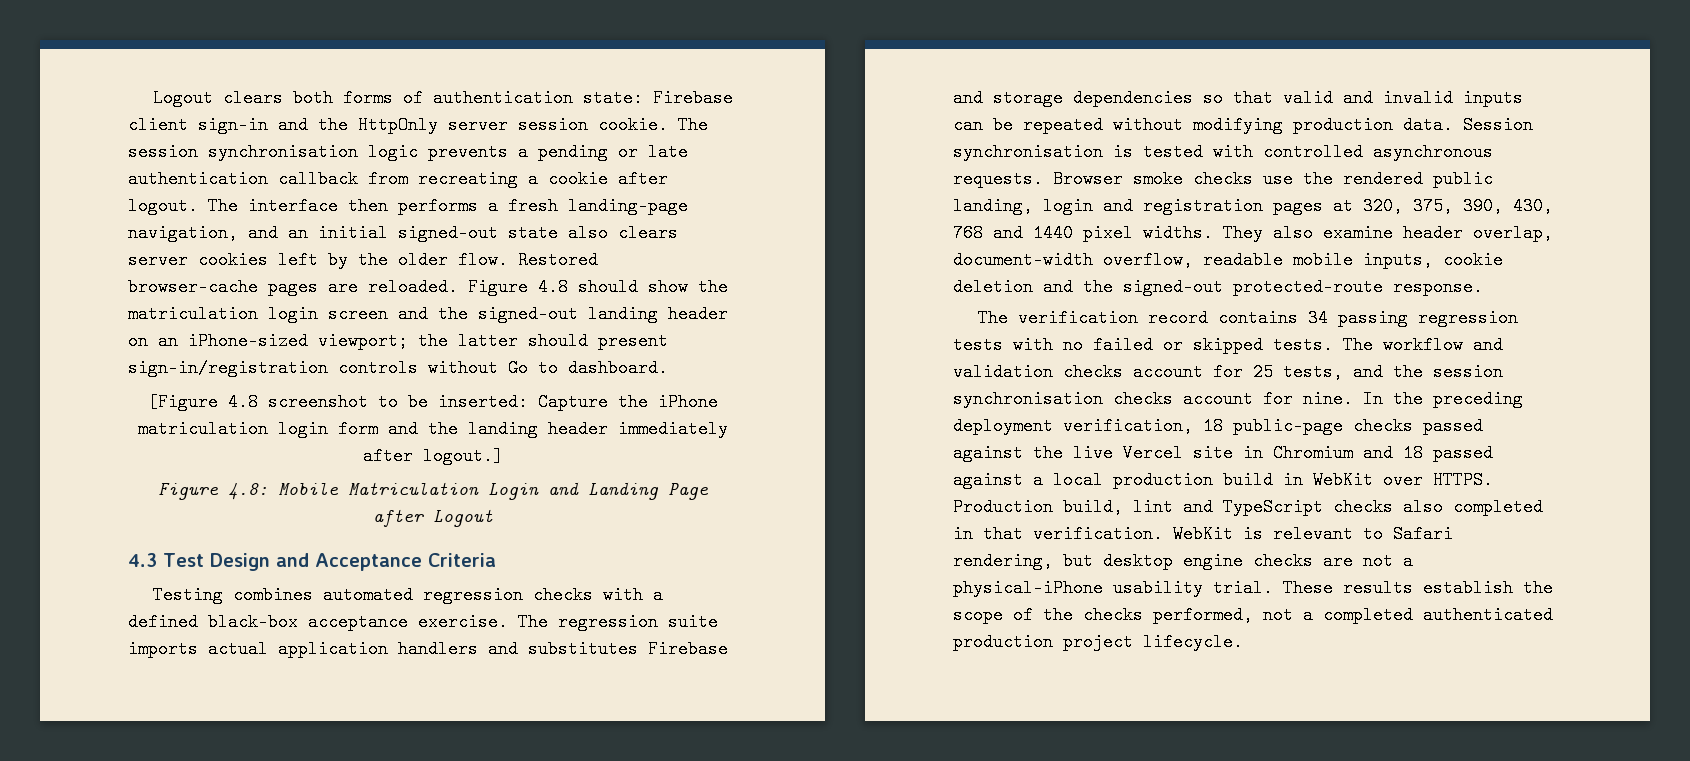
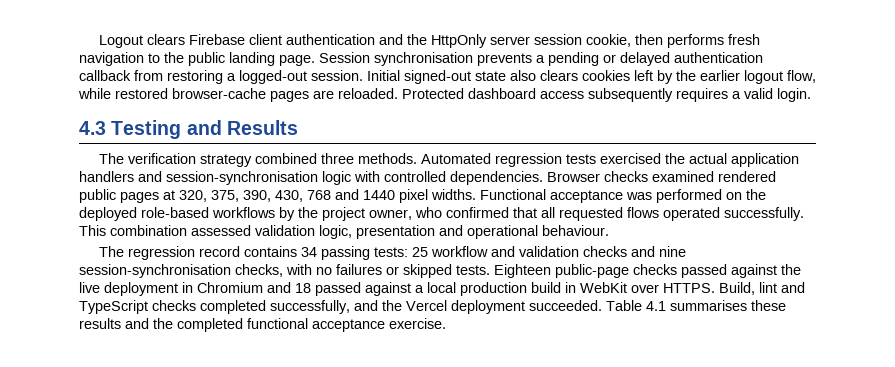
[292,89,643,107] both forms of authentication state: -> (185, 39) none
[198,116,268,134] sign-in -> [285,34,375,45] authentication
[598,116,708,134] [128,143,418,161] cookie. The session synchronisation logic -> [585,34,760,48] [79,52,473,66] cookie, then performs fresh navigation to the public landing page. Session synchronisation
[648,143,688,161] late -> [620,52,670,66] delayed
[418,170,668,188] [128,197,688,215] [128,224,388,242] recreating a cookie after logout. The interface then performs a fresh landing-page navigation, and an initial -> [167,70,400,84] restoring a logged-out session. Initial
[128,251,188,269] server -> (578, 75) none
[398,251,598,269] [128,278,728,296] [128,305,728,323] [128,332,668,350] [128,359,668,377] [147,393,718,411] [137,420,728,438] [362,447,503,465] [157,482,709,500] [372,509,493,527] [128,553,496,571] [152,586,663,604] [128,613,718,631] [128,640,728,658] [953,89,1523,107] [953,116,1533,134] [953,143,1493,161] [953,170,1493,188] [953,197,1263,215] older flow. Restored browser-cache pages are reloaded. Figure 4.8 should show the matriculation login screen and the signed-out landing header on an iPhone-sized viewport; the latter should present sign-in/registration controls without Go to dashboard. // [Figure 4.8 screenshot to be inserted: Capture the iPhone matriculation login form and the landing header immediately after logout.] // Figure 4.8: Mobile Matriculation Login and Landing Page after Logout // 4.3 Test Design and Acceptance Criteria // Testing combines automated regression checks with a defined black-box acceptance exercise. The regression suite imports actual application handlers and substitutes Firebase and storage dependencies so that valid and invalid inputs can be repeated without modifying production data. Session synchronisation is tested with controlled asynchronous requests. Browser smoke checks use the rendered public landing, login and registration -> [700,70,816,84] [78,88,811,102] [79,120,298,139] [98,153,799,167] [79,171,776,185] [79,189,116,203] earlier logout flow, while restored browser-cache pages are reloaded. Protected dashboard access subsequently requires a valid login. // 4.3 Testing and Results // The verification strategy combined three methods. Automated regression tests exercised the actual application handlers and session-synchronisation logic with controlled dependencies. Browser checks examined rendered public
[1223,224,1553,242] [953,251,1503,269] [953,278,1483,296] [977,309,1138,327] They also examine header overlap, document-width overflow, readable mobile inputs, cookie deletion and the signed-out protected-route response. // The verification -> [480,189,766,203] [79,207,804,221] [79,225,609,239] [98,246,195,260] Functional acceptance was performed on the deployed role-based workflows by the project owner, who confirmed that all requested flows operated successfully. This combination assessed validation logic, presentation and operational behaviour. // The regression
[1417,309,1518,327] [953,336,1503,354] [953,363,1503,381] [953,390,1523,408] [953,417,1223,435] regression tests with no failed or skipped tests. The workflow and validation checks account for 25 tests, and the session synchronisation checks account for nine. In the preceding deployment verification, 18 -> [373,246,686,257] [79,264,551,278] tests: 25 workflow and validation checks and nine session-synchronisation checks, with no failures or skipped tests. Eighteen
[1123,444,1233,462] Vercel site -> [104,282,178,296] deployment
[953,498,1123,516] Production build, -> [719,282,755,295] Build,
[1403,498,1543,516] [953,525,1453,543] [953,552,1413,570] [953,579,1553,597] [953,606,1553,624] [953,633,1243,651] also completed in that verification. WebKit is relevant to Safari rendering, but desktop engine checks are not a physical-iPhone usability trial. These results establish the scope of the checks performed, not a completed authenticated production project lifecycle. -> [200,300,786,314] [79,318,446,332] completed successfully, and the Vercel deployment succeeded. Table 4.1 summarises these results and the completed functional acceptance exercise.

